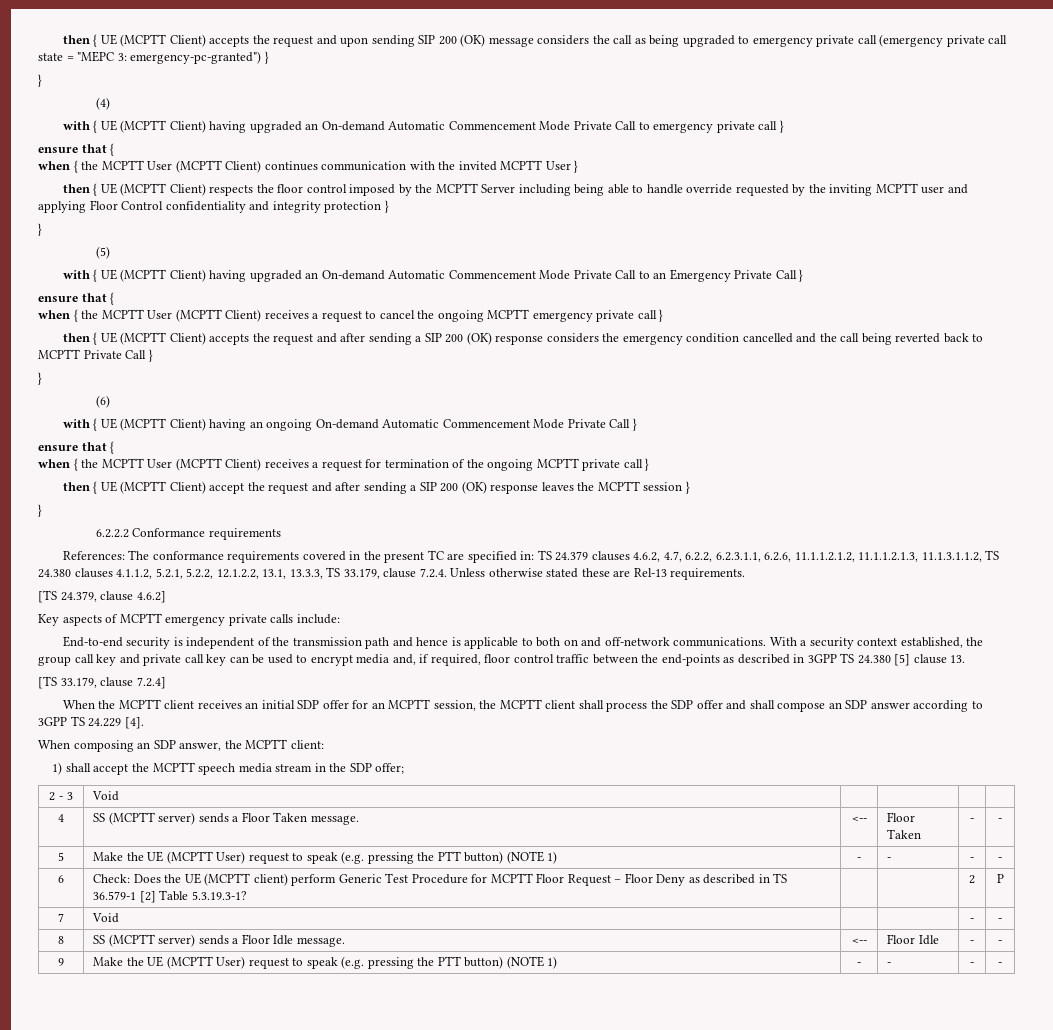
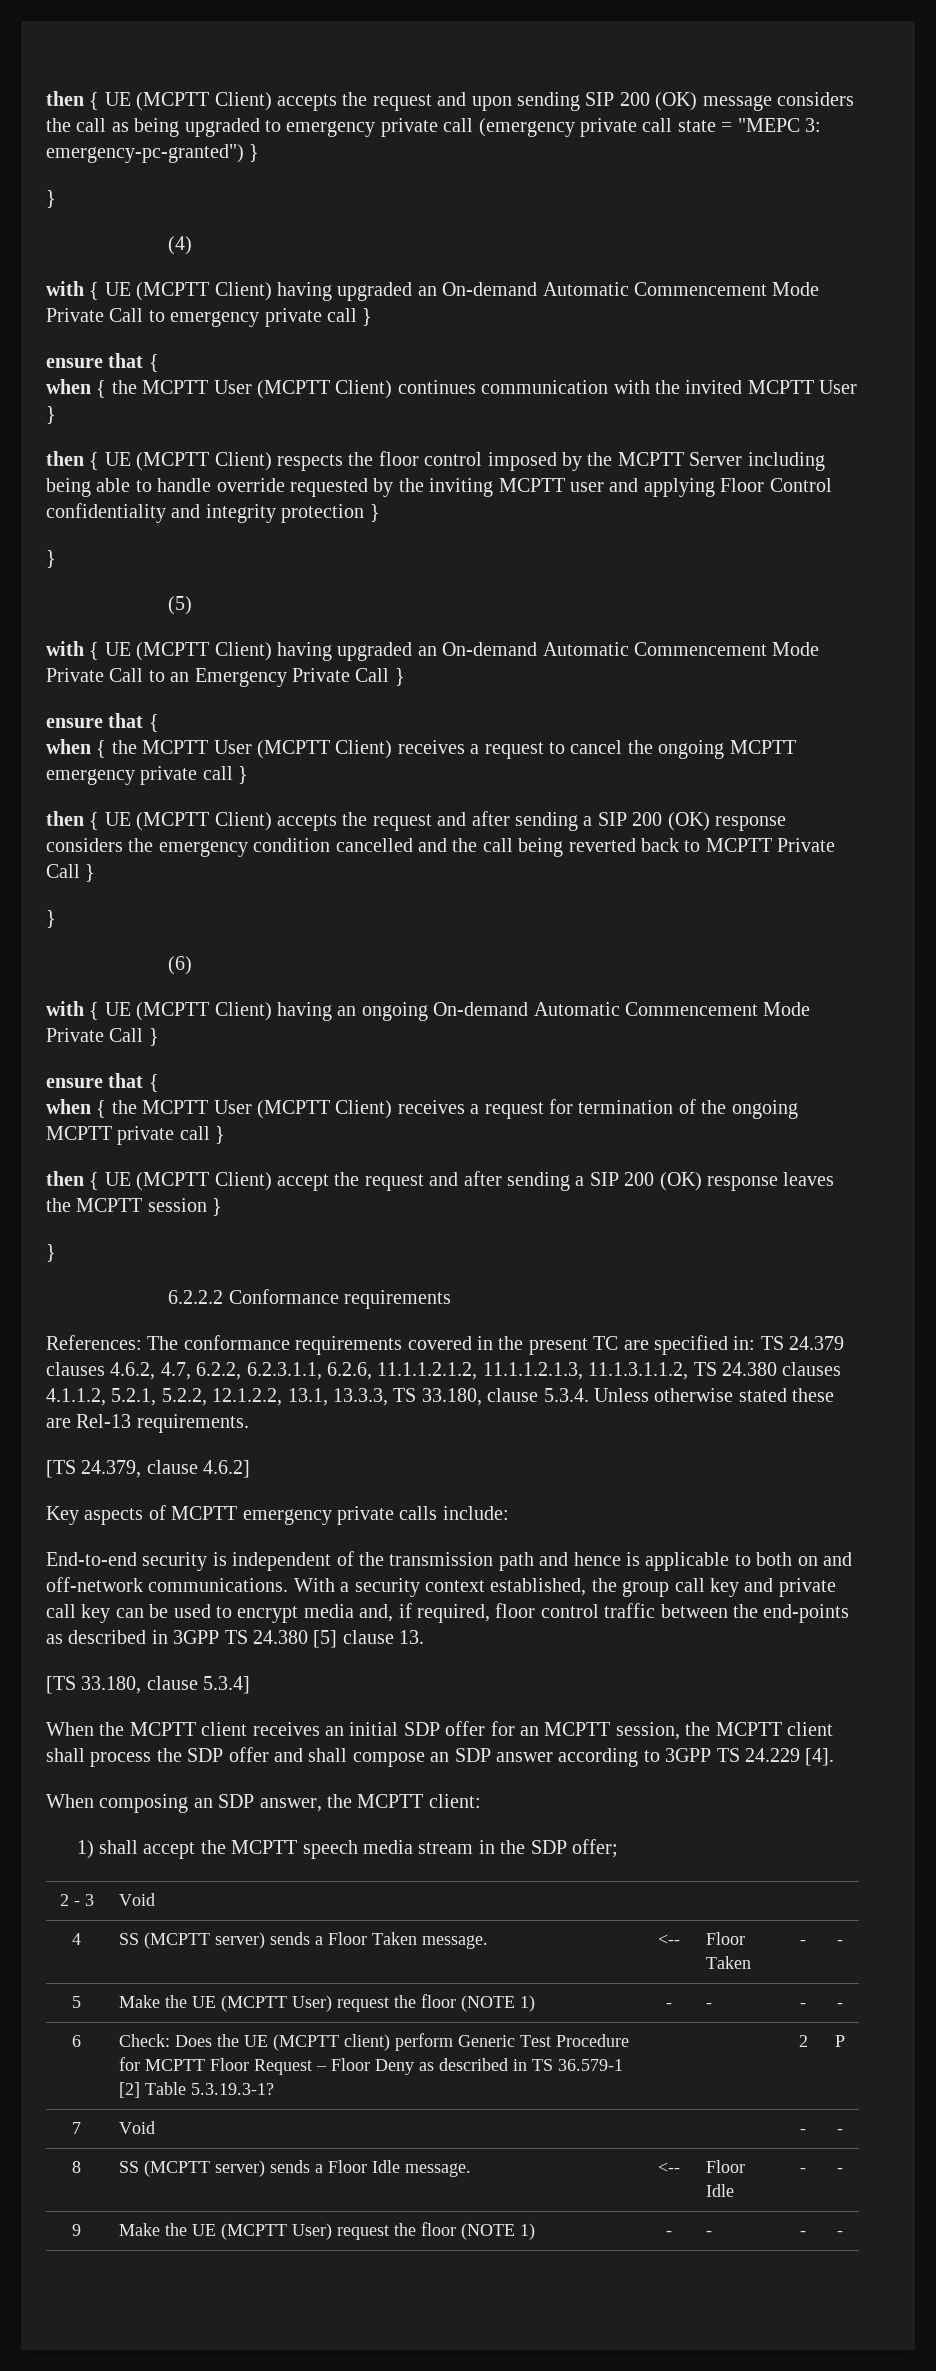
[343,568,447,579] 33.179, clause 7.2.4. -> [421,1388,589,1406] 33.180, clause 5.3.4.
[60,677,166,689] 33.179, clause 7.2.4] -> [81,1676,251,1694] 33.180, clause 5.3.4]
[292,851,504,864] to speak (e.g. pressing the PTT button) -> [394,1994,457,2008] the floor
[292,956,504,969] to speak (e.g. pressing the PTT button) -> [394,2222,457,2236] the floor

